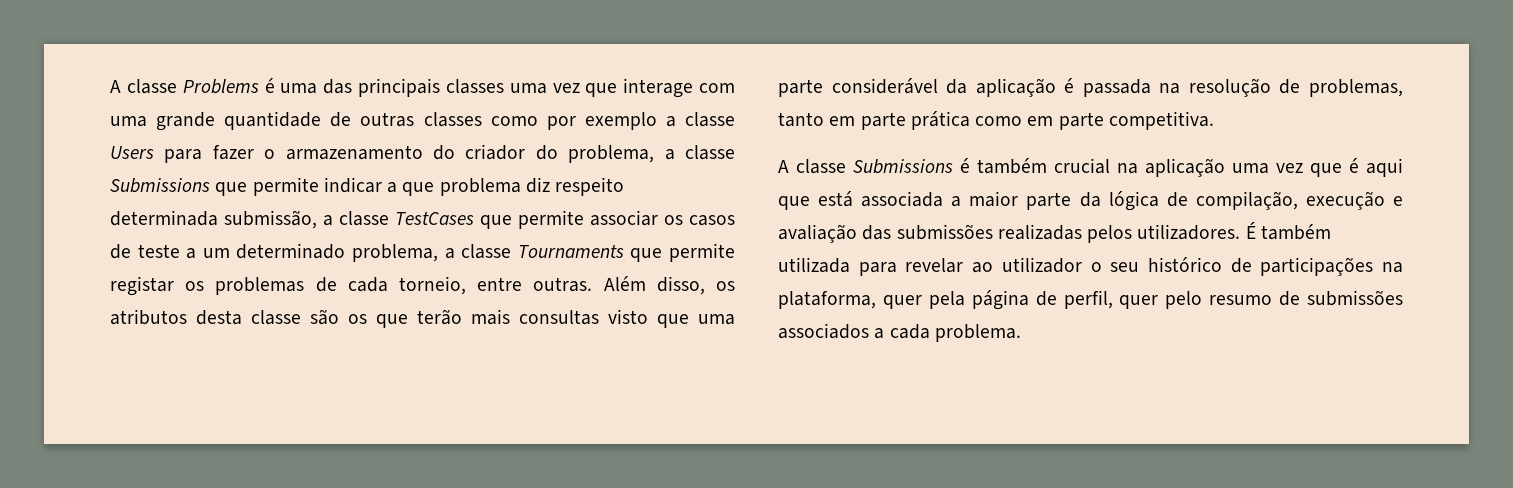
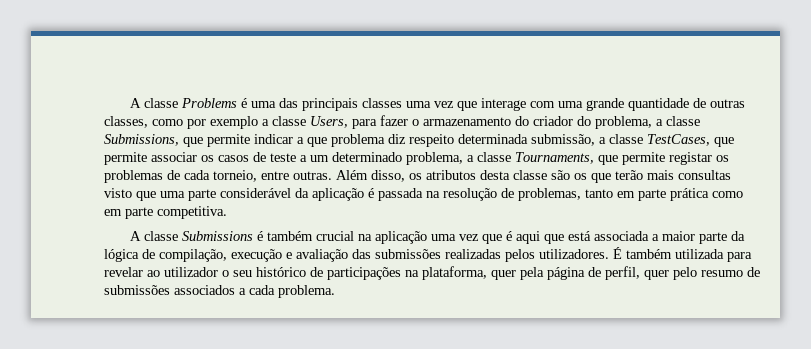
[423,112,482,127] classes -> [104,116,148,128] classes,
[110,146,154,159] Users -> [310,116,348,128] Users,
[110,178,210,193] Submissions -> [104,134,179,146] Submissions,
[395,211,474,225] TestCases -> [647,134,710,146] TestCases,
[517,244,624,258] Tournaments -> [515,152,594,164] Tournaments,

